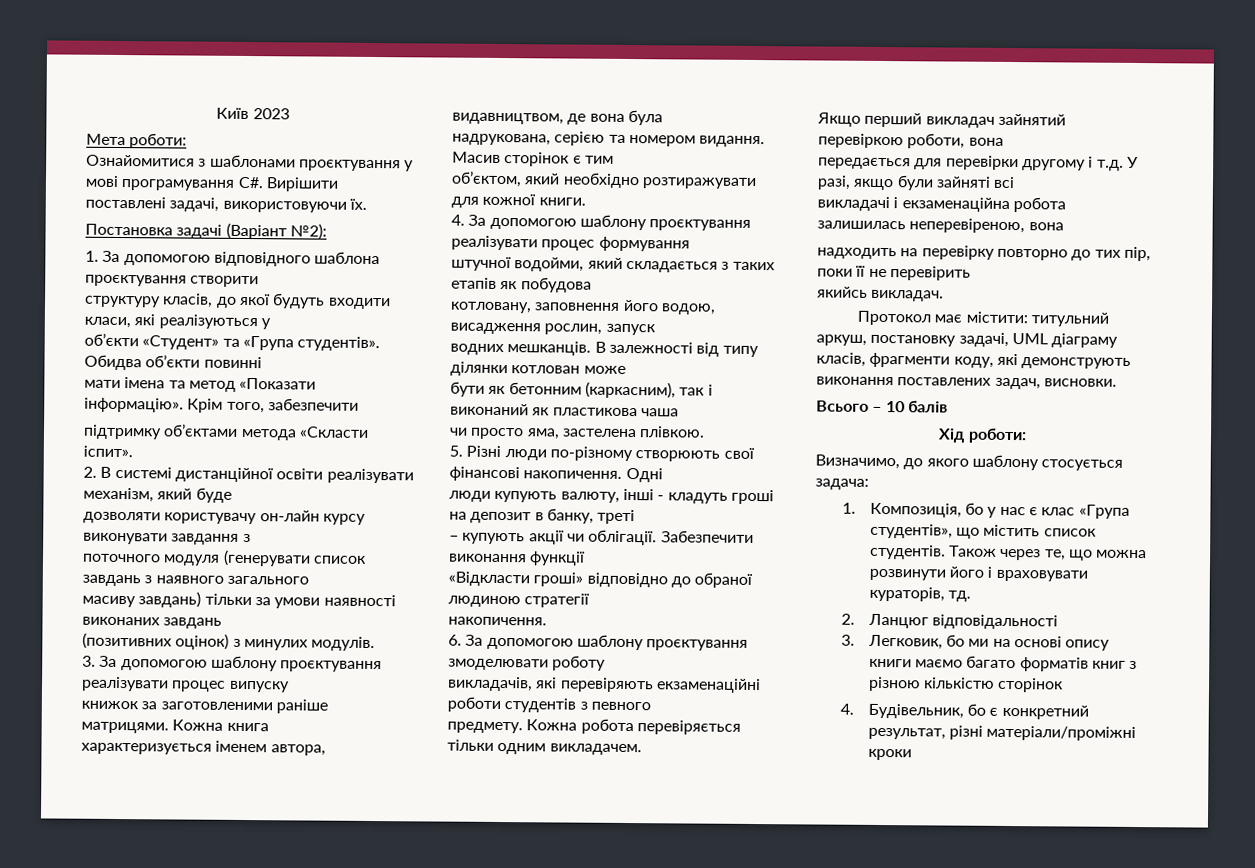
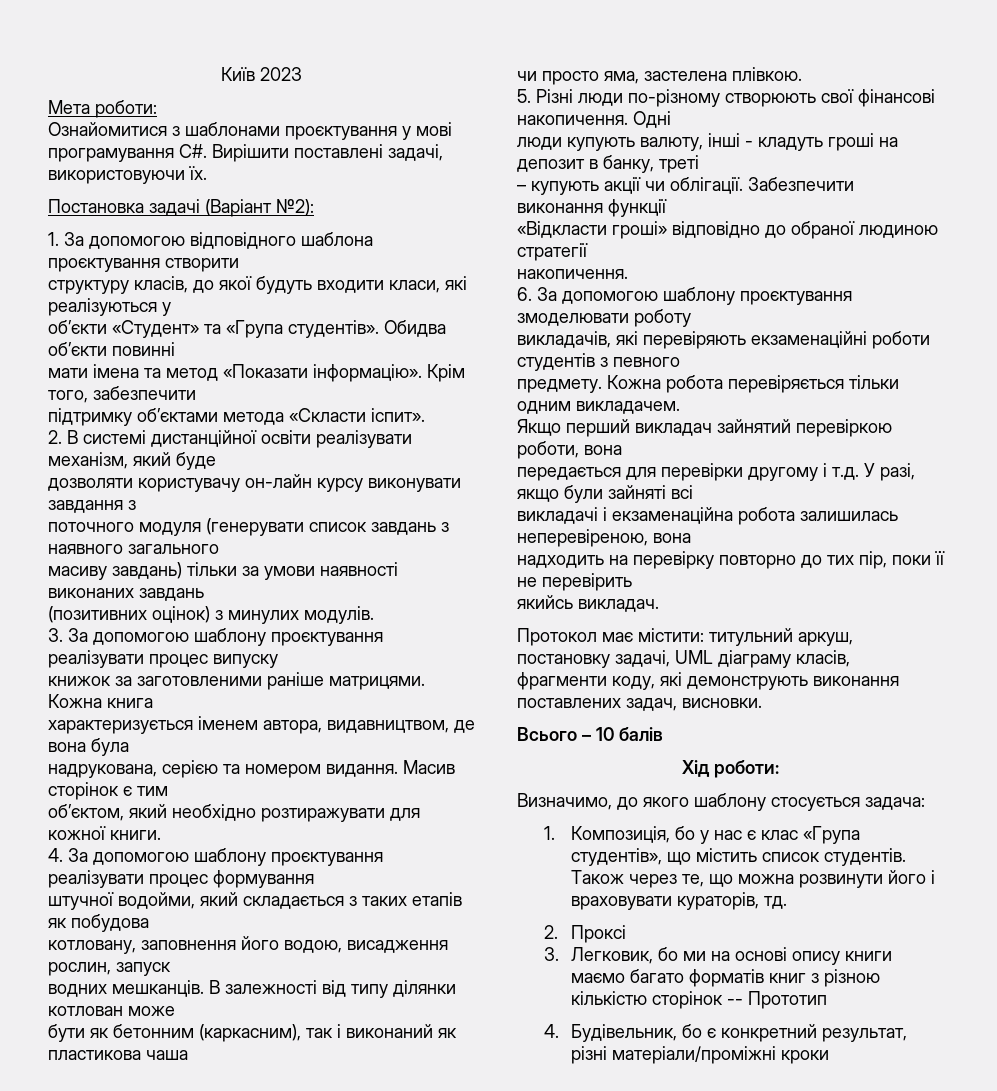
[867,613,1059,630] Ланцюг відповідальності -> [570,925,626,943] Проксі
(1065, 685) none -> [726,991,827,1009] -- Прототип

